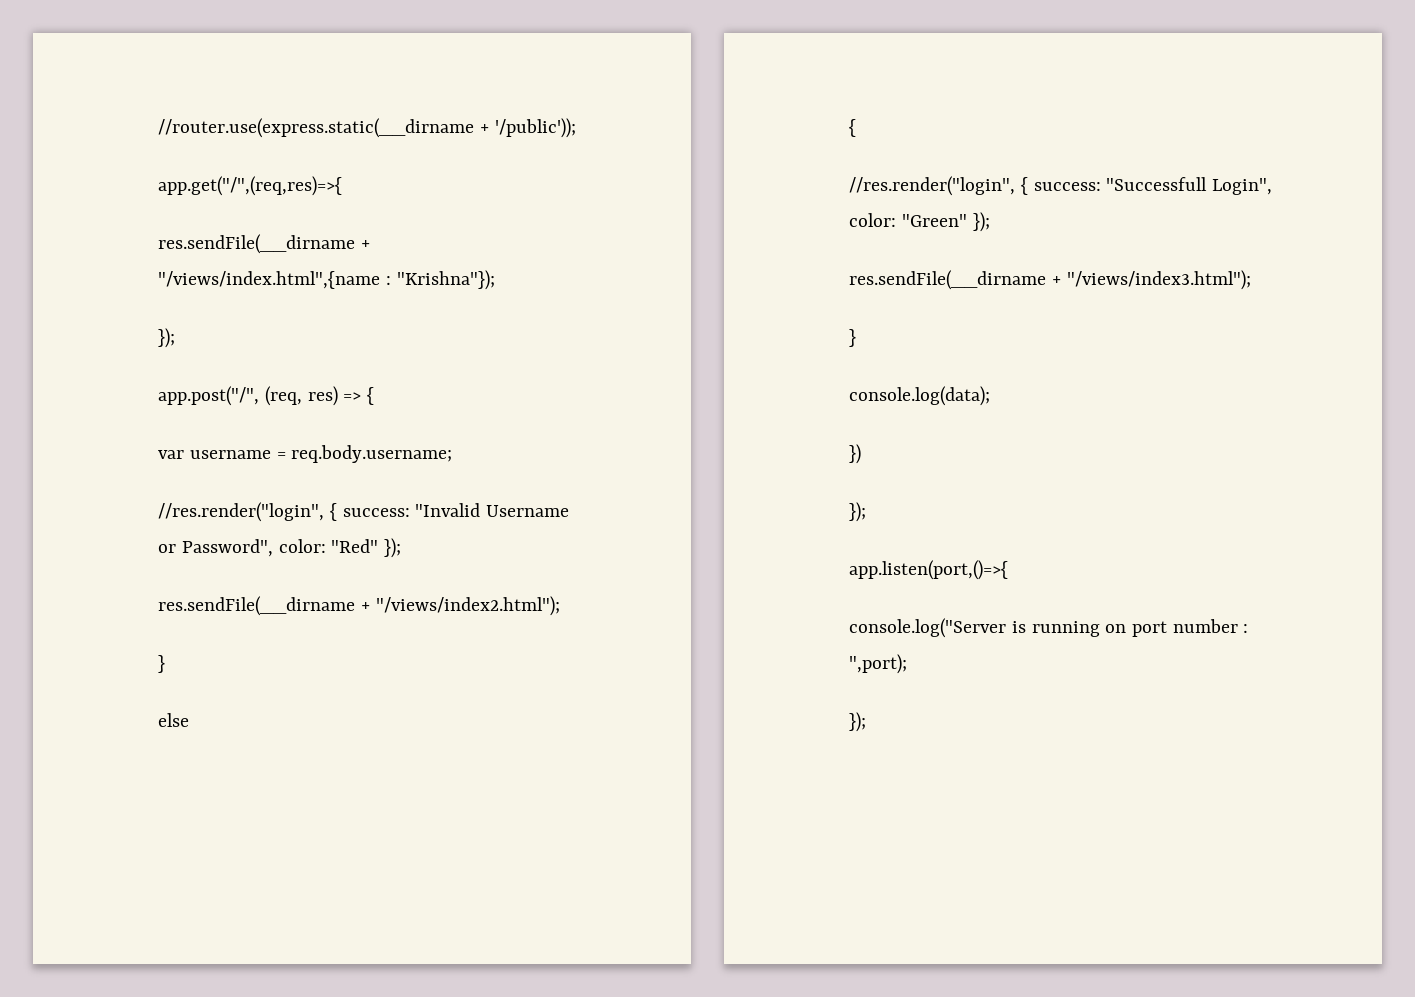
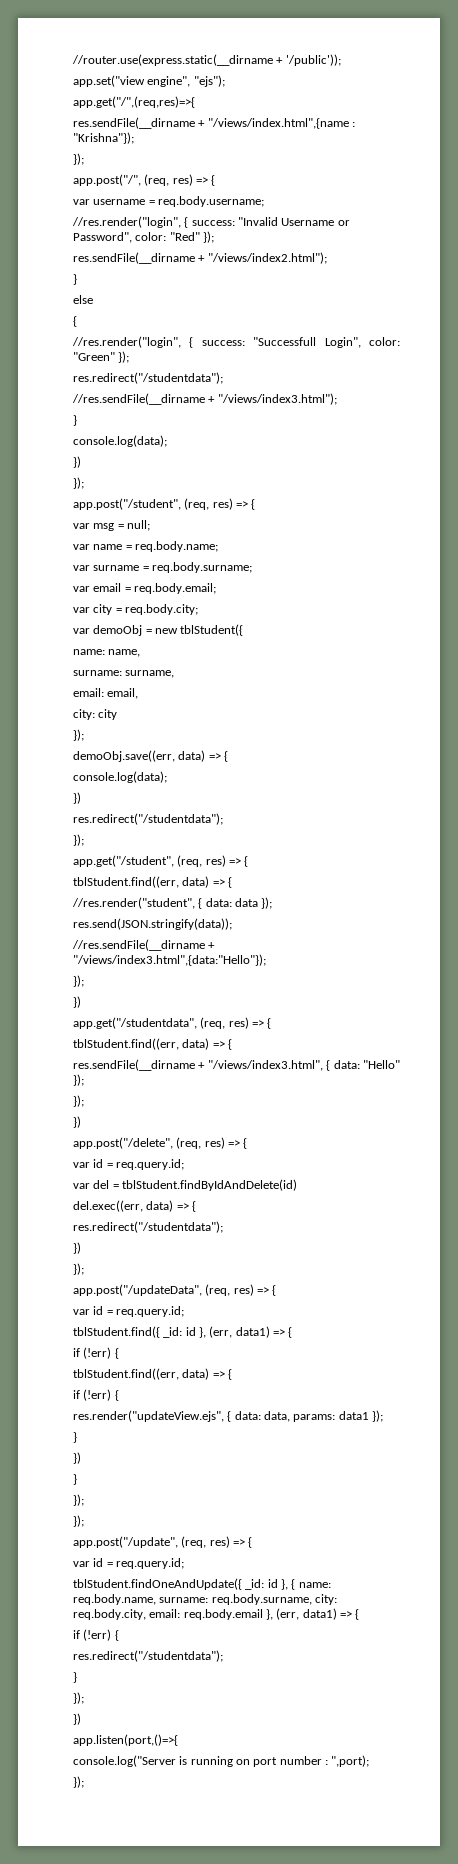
(576, 128) none -> [72,75,225,87] // app.set("view engine", "ejs");
[849,270,1047,290] res.sendFile(__dirname -> [72,372,223,384] [71,393,205,405] res.redirect("/studentdata"); // //res.sendFile(__dirname
(867, 512) none -> [72,498,256,510] [72,520,150,531] [72,541,218,552] [72,562,252,573] [72,583,216,594] [72,604,198,615] [72,624,244,636] [72,649,141,657] [72,670,175,678] [72,688,139,699] [72,709,118,720] [72,729,84,741] [72,750,228,762] [72,771,167,783] [72,792,81,804] [72,813,223,825] [72,834,84,846] [72,855,249,867] [72,876,232,888] [71,897,273,909] [72,918,232,930] [71,939,216,951] [72,954,266,966] [72,975,84,987] [72,996,81,1008] [72,1017,272,1029] [72,1038,232,1050] [72,1059,400,1071] [72,1074,84,1086] [72,1095,84,1107] [72,1116,81,1128] [72,1137,248,1149] [72,1159,184,1170] [72,1179,297,1191] [72,1200,196,1212] [72,1221,223,1233] [72,1242,81,1254] [72,1263,84,1275] [72,1284,277,1296] [72,1306,184,1317] [72,1326,293,1338] [72,1347,119,1359] [72,1368,232,1380] [72,1389,119,1401] [72,1410,384,1422] [72,1432,77,1443] [72,1452,81,1464] [72,1474,77,1485] [72,1494,84,1506] [72,1515,84,1527] [72,1536,253,1548] [72,1558,184,1569] [72,1578,331,1590] [72,1594,337,1605] [72,1608,360,1620] [72,1629,119,1641] [72,1650,223,1662] [72,1672,77,1683] [72,1692,84,1704] [72,1713,81,1725] // app.post("/student", (req, res) => { // var msg = null; // var name = req.body.name; // var surname = req.body.surname; // var email = req.body.email; // var city = req.body.city; // var demoObj = new tblStudent({ // name: name, // surname: surname, // email: email, // city: city // }); // demoObj.save((err, data) => { // console.log(data); // }) // res.redirect("/studentdata"); // }); // app.get("/student", (req, res) => { // tblStudent.find((err, data) => { // //res.render("student", { data: data }); // res.send(JSON.stringify(data)); // //res.sendFile(__dirname + "/views/index3.html",{data:"Hello"}); // }); // }) // app.get("/studentdata", (req, res) => { // tblStudent.find((err, data) => { // res.sendFile(__dirname + "/views/index3.html", { data: "Hello" }); // }); // }) // app.post("/delete", (req, res) => { // var id = req.query.id; // var del = tblStudent.findByIdAndDelete(id) // del.exec((err, data) => { // res.redirect("/studentdata"); // }) // }); // app.post("/updateData", (req, res) => { // var id = req.query.id; // tblStudent.find({ _id: id }, (err, data1) => { // if (!err) { // tblStudent.find((err, data) => { // if (!err) { // res.render("updateView.ejs", { data: data, params: data1 }); // } // }) // } // }); // }); // app.post("/update", (req, res) => { // var id = req.query.id; // tblStudent.findOneAndUpdate({ _id: id }, { name: req.body.name, surname: req.body.surname, city: req.body.city, email: req.body.email }, (err, data1) => { // if (!err) { // res.redirect("/studentdata"); // } // }); // })

